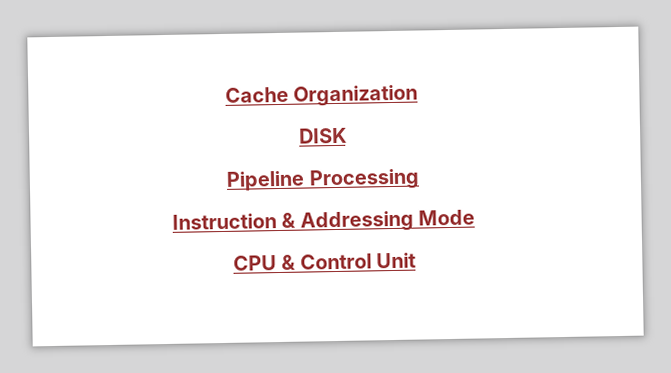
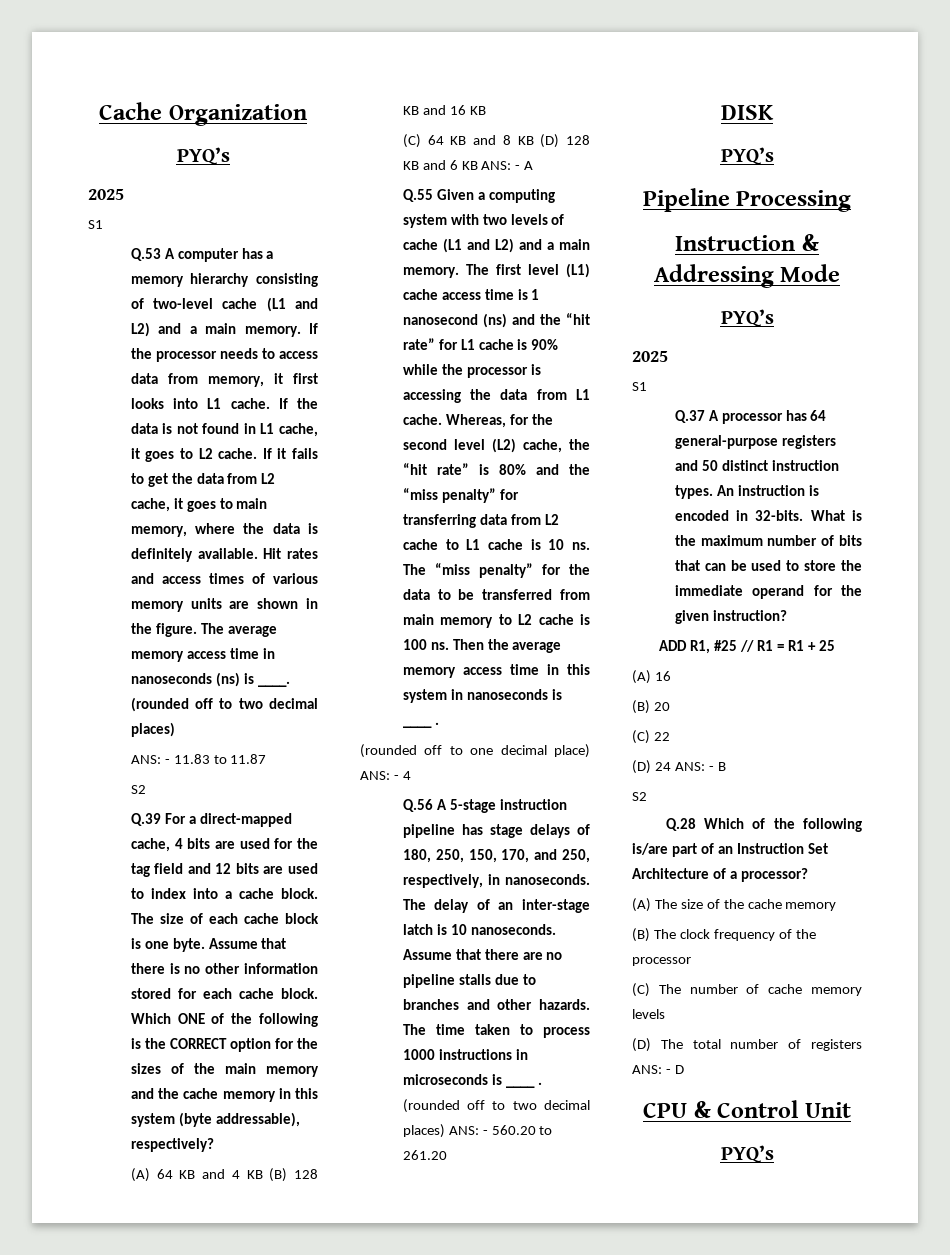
(419, 95) none -> [176,147,230,165] [88,189,124,200] [88,220,103,229] [130,248,274,262] [130,273,318,287] [130,297,318,312] [130,322,318,337] [130,348,318,362] [130,373,318,387] [130,398,318,409] [130,423,318,437] [130,448,318,462] [130,473,276,487] [130,498,268,512] [130,523,319,537] [130,548,318,562] [130,573,318,584] [130,598,319,612] [130,623,277,637] [130,648,275,662] [130,672,290,687] [130,697,318,712] [130,722,175,737] [130,754,267,764] [130,785,146,794] [130,813,292,827] [130,838,318,852] [130,863,318,877] [130,888,318,899] [130,913,319,924] [130,938,287,952] [130,963,318,974] [130,988,318,999] [130,1013,318,1027] [130,1038,318,1052] [130,1063,319,1077] [130,1088,318,1102] [130,1112,300,1127] [130,1138,214,1152] [130,1168,318,1182] [402,105,486,115] [402,134,590,148] [402,160,534,170] [402,189,555,203] [402,214,565,228] [402,238,590,253] [402,263,590,278] [402,289,540,300] [402,313,590,328] [402,338,559,350] [402,364,541,378] [402,389,590,403] [402,414,553,428] [402,438,590,453] [402,463,590,475] [402,488,519,503] [402,514,559,528] [402,539,590,550] [402,563,590,578] [402,589,590,600] [402,614,590,628] [402,639,562,653] [402,664,590,678] [402,689,562,703] [402,725,432,728] [434,722,439,725] [360,744,590,758] [360,771,411,780] [402,799,567,813] [402,824,590,838] [402,849,590,863] [402,874,590,888] [402,899,590,913] [402,924,556,935] [402,949,563,960] [402,974,536,988] [402,999,590,1010] [402,1024,590,1038] [402,1049,528,1060] [402,1074,502,1085] [505,1085,535,1088] [537,1082,542,1085] [402,1099,590,1113] [402,1124,553,1138] [402,1150,447,1160] // PYQ’s // 2025 // S1 // Q.53 A computer has a memory hierarchy consisting of two-level cache (L1 and L2) and a main memory. If the processor needs to access data from memory, it first looks into L1 cache. If the data is not found in L1 cache, it goes to L2 cache. If it fails to get the data from L2 cache, it goes to main memory, where the data is definitely available. Hit rates and access times of various memory units are shown in the figure. The average memory access time in nanoseconds (ns) is ____. (rounded off to two decimal places) // ANS: - 11.83 to 11.87 // S2 // Q.39 For a direct-mapped cache, 4 bits are used for the tag field and 12 bits are used to index into a cache block. The size of each cache block is one byte. Assume that there is no other information stored for each cache block. Which ONE of the following is the CORRECT option for the sizes of the main memory and the cache memory in this system (byte addressable), respectively? // (A) 64 KB and 4 KB (B) 128 KB and 16 KB // (C) 64 KB and 8 KB (D) 128 KB and 6 KB ANS: - A // Q.55 Given a computing system with two levels of cache (L1 and L2) and a main memory. The first level (L1) cache access time is 1 nanosecond (ns) and the “hit rate” for L1 cache is 90% while the processor is accessing the data from L1 cache. Whereas, for the second level (L2) cache, the “hit rate” is 80% and the “miss penalty” for transferring data from L2 cache to L1 cache is 10 ns. The “miss penalty” for the data to be transferred from main memory to L2 cache is 100 ns. Then the average memory access time in this system in nanoseconds is ____ . // (rounded off to one decimal place) ANS: - 4 // Q.56 A 5-stage instruction pipeline has stage delays of 180, 250, 150, 170, and 250, respectively, in nanoseconds. The delay of an inter-stage latch is 10 nanoseconds. Assume that there are no pipeline stalls due to branches and other hazards. The time taken to process 1000 instructions in microseconds is ____ . (rounded off to two decimal places) ANS: - 560.20 to 261.20
(347, 135) none -> [720,147,774,165] // PYQ’s
(476, 217) none -> [720,309,774,327] [632,351,668,362] [632,382,647,391] [674,410,827,424] [674,435,836,449] [674,460,839,471] [674,485,819,499] [674,510,862,521] [674,535,862,546] [674,560,862,571] [674,585,862,599] [674,610,787,624] [659,640,835,654] [632,670,671,684] [632,700,670,714] [632,730,670,744] [632,760,726,774] [632,792,647,801] [665,818,862,832] [632,843,828,857] [632,868,808,882] [632,898,837,912] [632,928,816,942] [632,957,691,966] [632,983,862,997] [632,1009,665,1019] [632,1038,862,1052] [632,1065,684,1074] // PYQ’s // 2025 // S1 // Q.37 A processor has 64 general-purpose registers and 50 distinct instruction types. An instruction is encoded in 32-bits. What is the maximum number of bits that can be used to store the immediate operand for the given instruction? // ADD R1, #25 // R1 = R1 + 25 // (A) 16 // (B) 20 // (C) 22 // (D) 24 ANS: - B // S2 // Q.28 Which of the following is/are part of an Instruction Set Architecture of a processor? // (A) The size of the cache memory // (B) The clock frequency of the processor // (C) The number of cache memory levels // (D) The total number of registers ANS: - D
(417, 260) none -> [720,1145,774,1163] // PYQ’s

